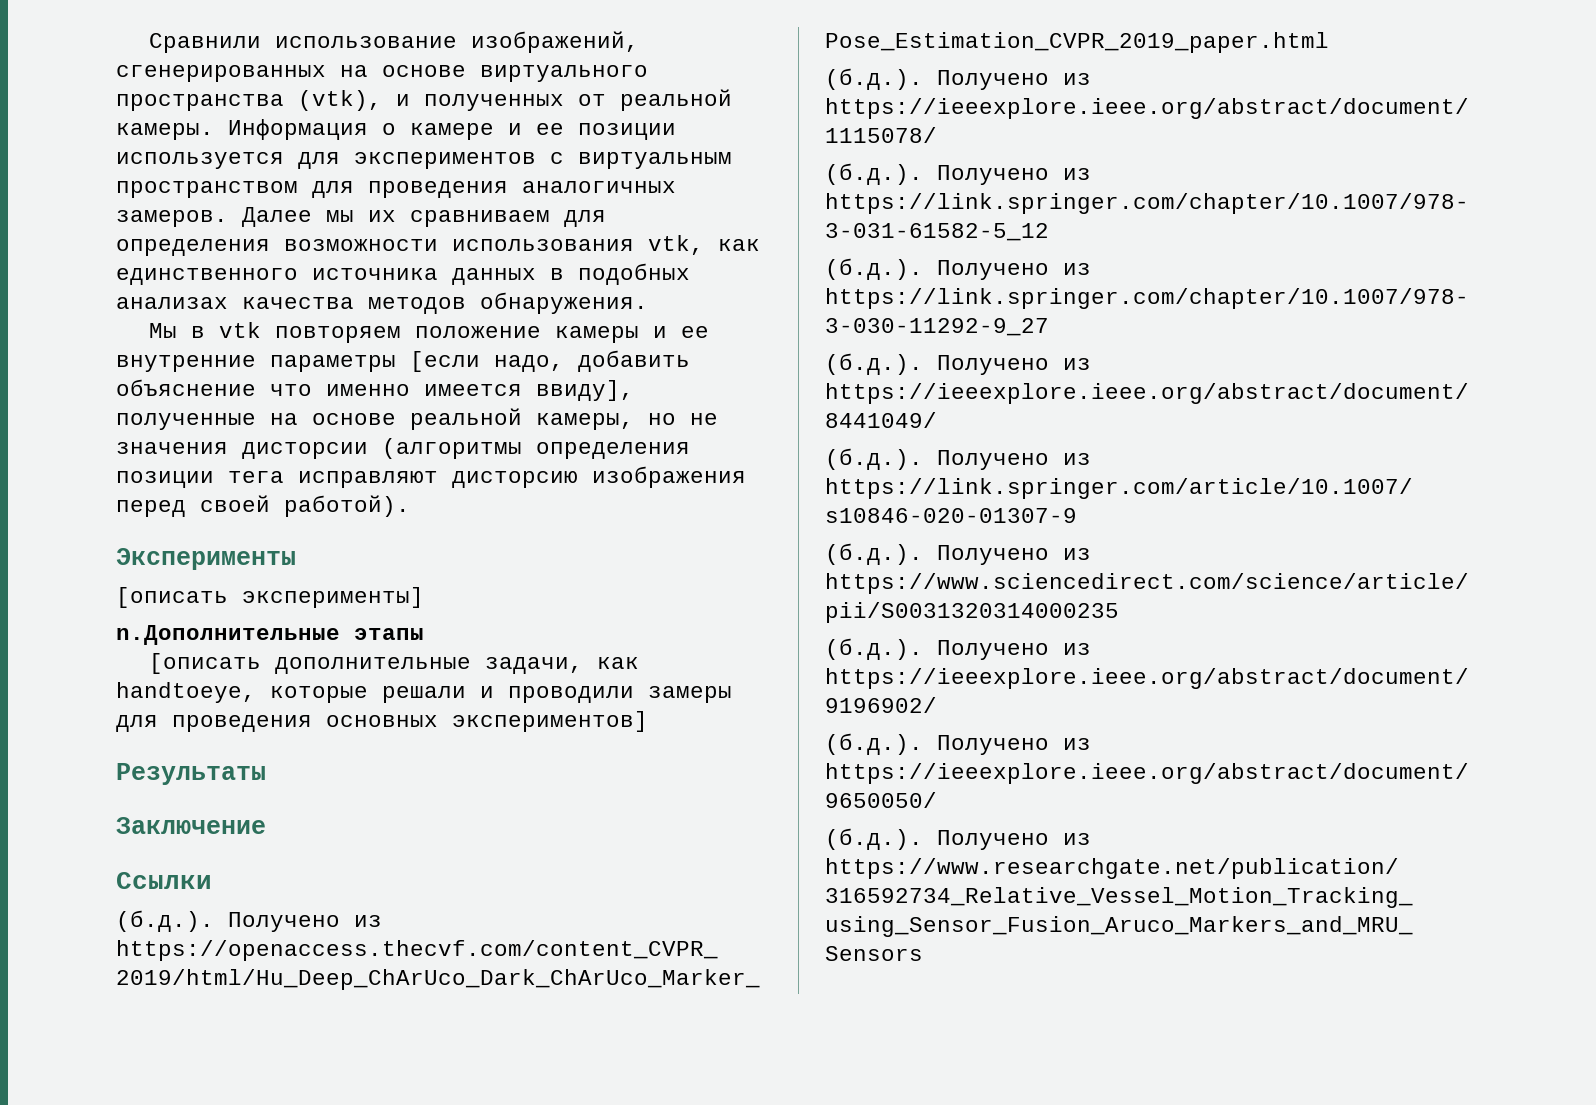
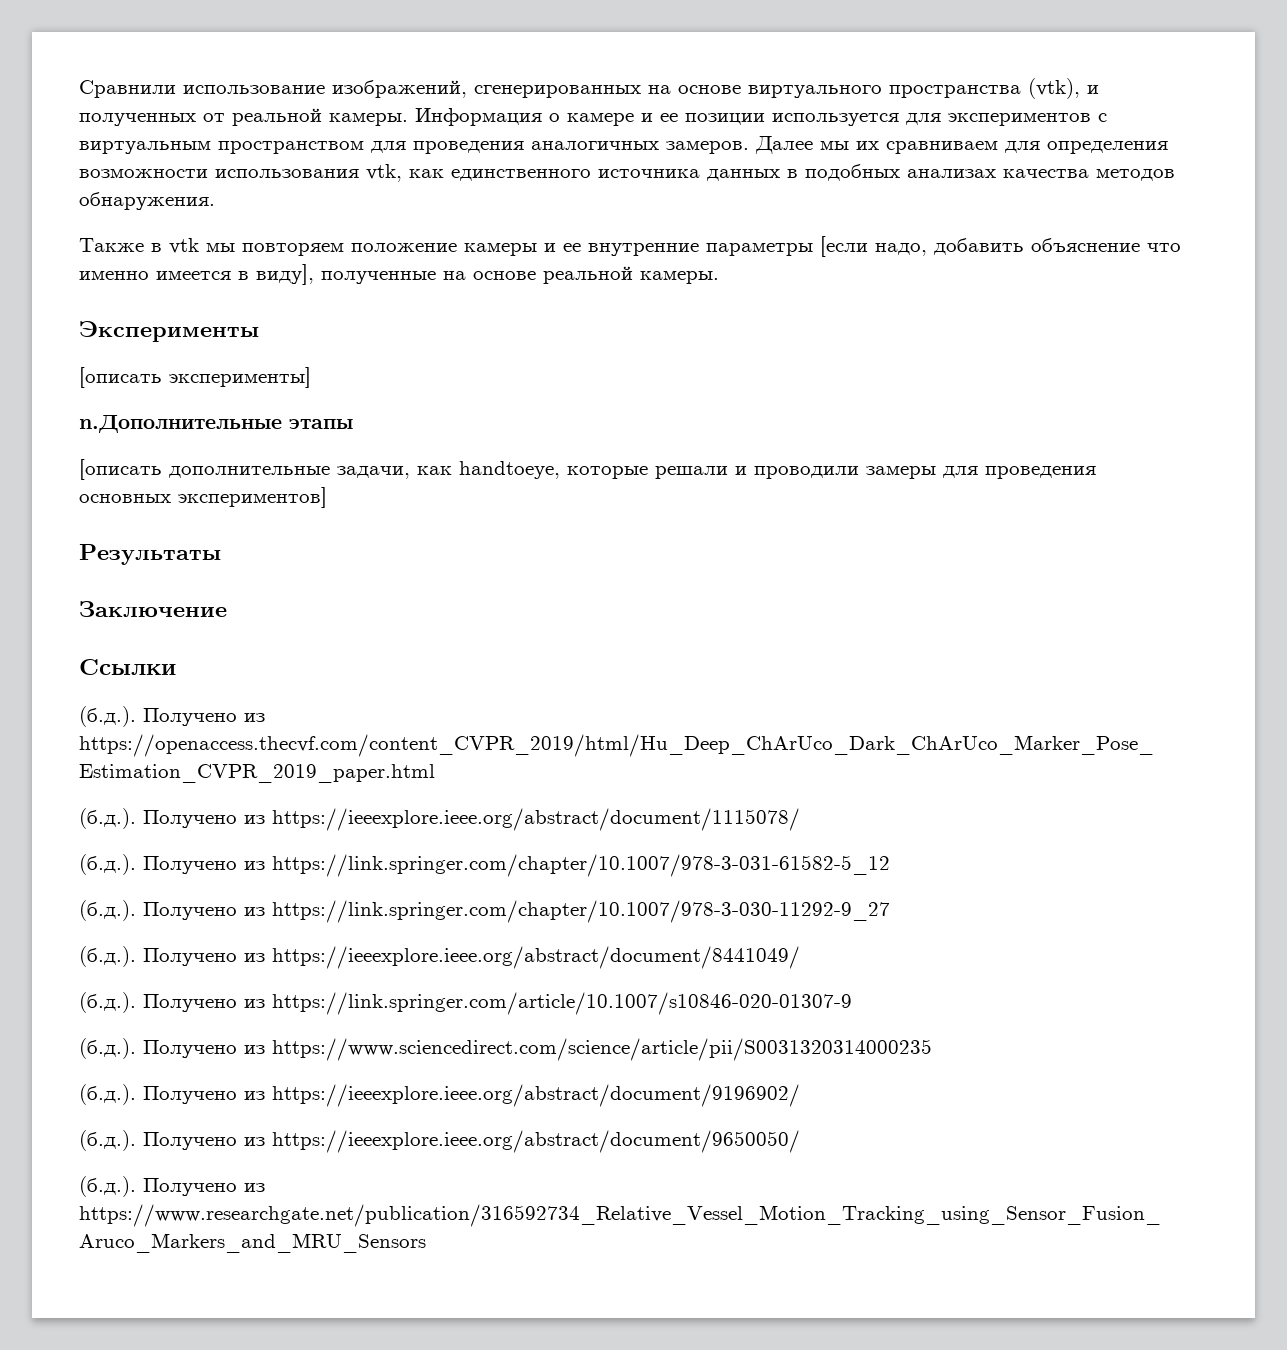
[148,323,177,338] Мы -> [79,238,144,252] Также
(261, 330) none -> [206,243,235,252] мы
[536,380,634,401] ввиду], -> [238,264,314,285] в виду],
[536,413,718,430] [116,438,690,459] [116,466,746,488] [116,495,410,517] камеры, но не значения дисторсии (алгоритмы определения позиции тега исправляют дисторсию изображения перед своей работой). -> [640,271,719,284] камеры.

